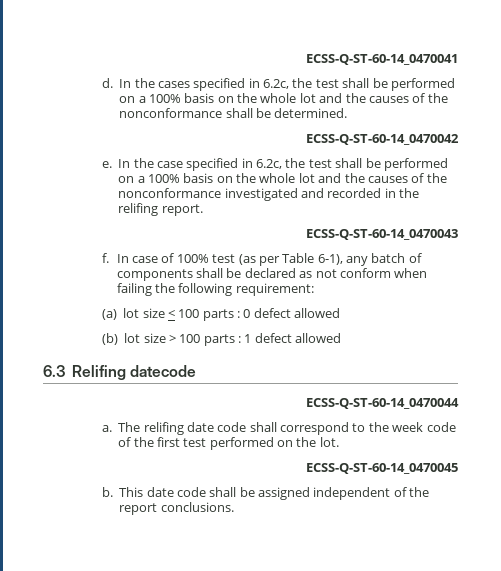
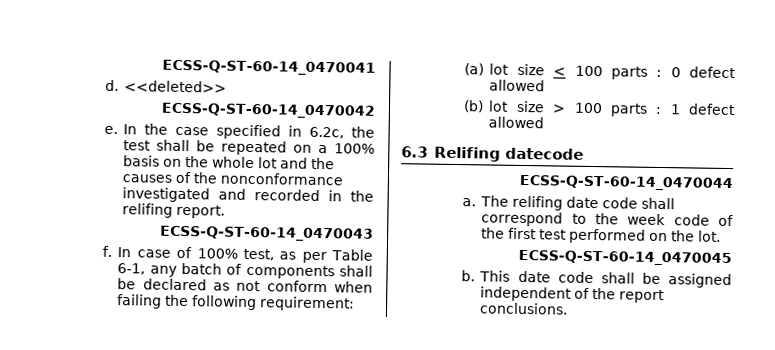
[119,78,455,91] [119,93,448,103] [119,108,348,118] In the cases specified in 6.2c, the test shall be performed on a 100% basis on the whole lot and the causes of the nonconformance shall be determined. -> [124,80,228,93] <<deleted>>
[383,158,448,171] performed -> [221,140,288,156] repeated
[212,254,256,265] test (as -> [242,248,297,261] test, as
[317,254,343,265] 6-1), -> [117,263,146,275] 6-1,

